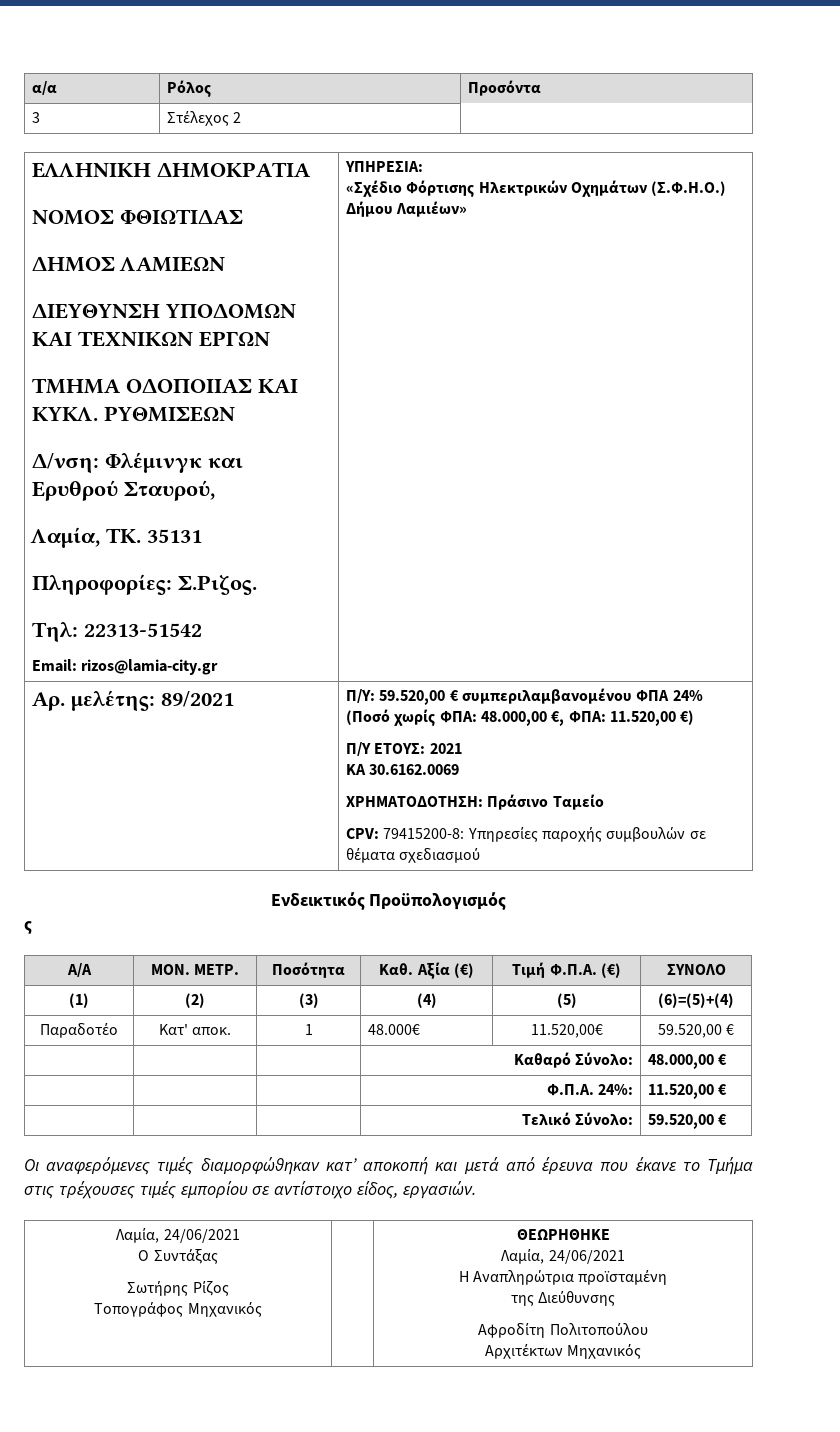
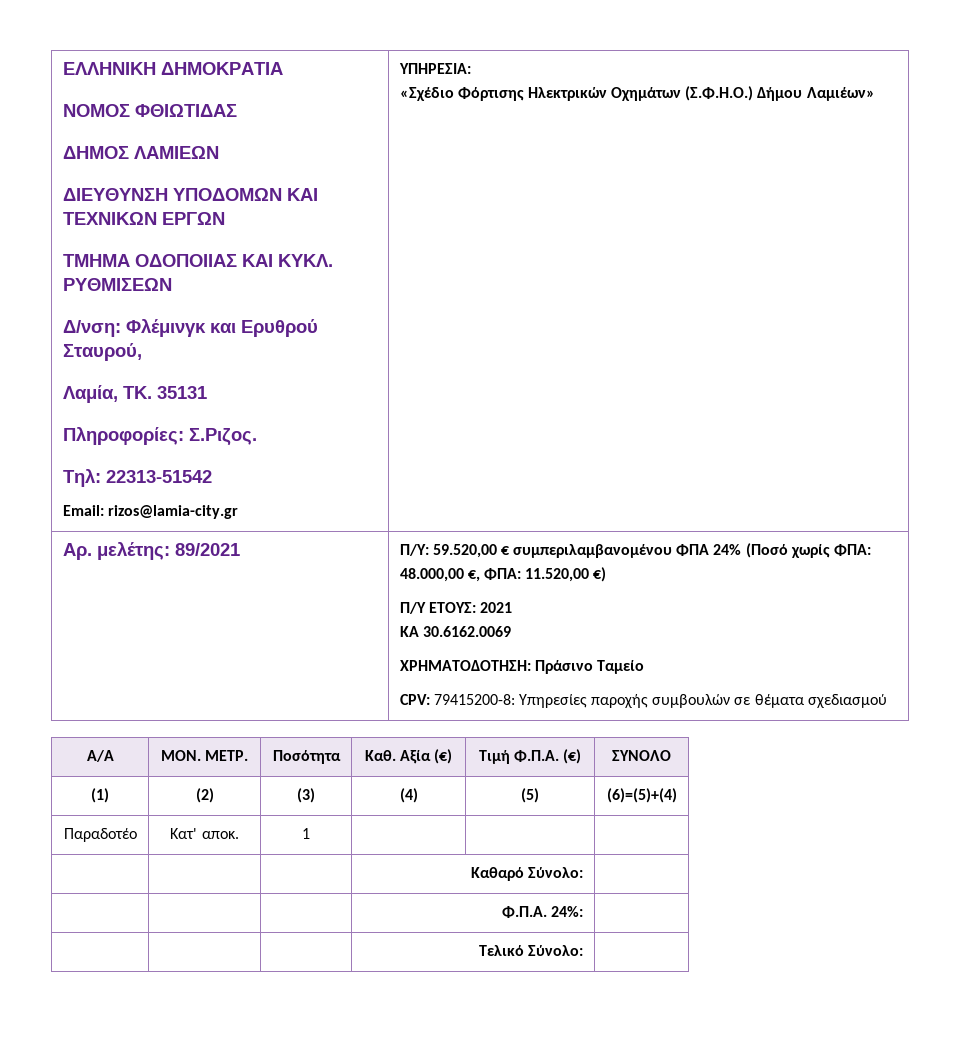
[31,81,57,95] [166,80,211,97] [467,80,541,96] [31,112,40,123] [166,111,242,126] α/α | Ρόλος | Προσόντα // 3 | Στέλεχος 2 | // -> (62, 68) none
[270,892,507,910] [24,921,32,934] // Ενδεικτικός Προϋπολογισμός // ς -> (887, 701) none
[367,1024,420,1035] [530,1024,603,1038] [657,1024,735,1038] 48.000€ | 11.520,00€ | 59.520,00 € -> (310, 833) | |
[647,1054,728,1069] 48.000,00 € -> (584, 872) none
[647,1084,728,1099] 11.520,00 € -> (584, 911) none
[647,1114,728,1129] [24,1157,754,1175] [24,1181,477,1199] [116,1228,240,1243] [138,1249,218,1264] [127,1281,229,1296] [94,1302,262,1317] [516,1229,610,1240] [501,1249,625,1264] [458,1270,668,1285] [510,1291,616,1306] [478,1323,648,1338] [484,1344,642,1359] 59.520,00 € // Οι αναφερόμενες τιμές διαμορφώθηκαν κατ’ αποκοπή και μετά από έρευνα που έκανε το Τμήμα στις τρέχουσες τιμές εμπορίου σε αντίστοιχο είδος, εργασιών. // Λαμία, 24/06/2021 // Ο Συντάξας // Σωτήρης Ρίζος // Τοπογράφος Μηχανικός | | ΘΕΩΡΗΘΗΚΕ // Λαμία, 24/06/2021 // Η Αναπληρώτρια προϊσταμένη // της Διεύθυνσης // Αφροδίτη Πολιτοπούλου // Αρχιτέκτων Μηχανικός -> (584, 950) none

